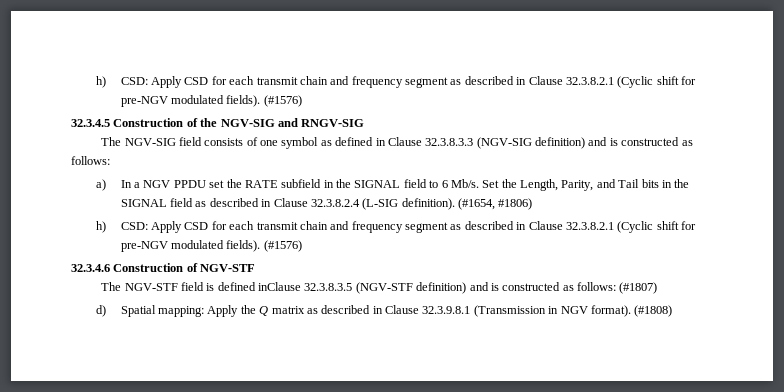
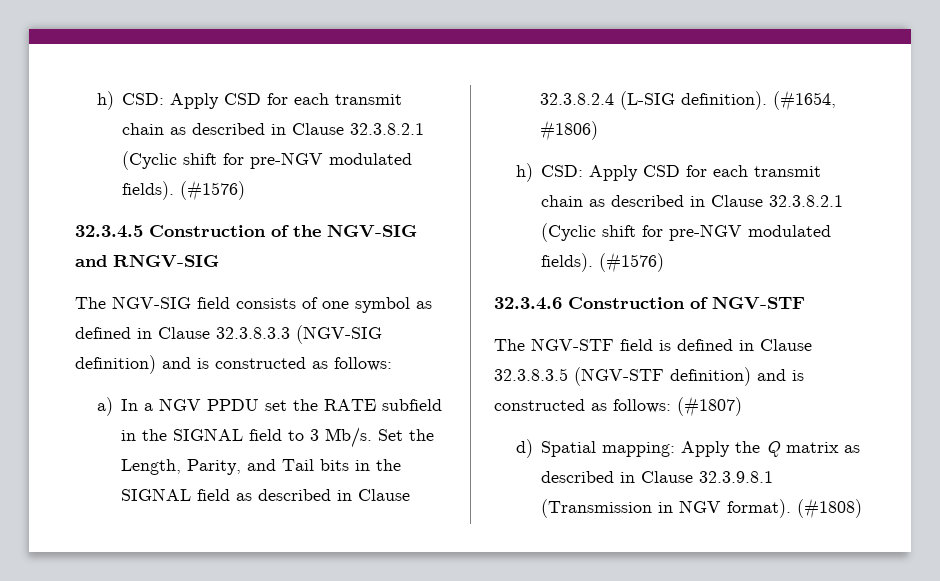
[95,76,448,88] h) CSD: Apply CSD for each transmit chain and frequency segment -> [96,91,403,110] [122,123,165,135] h) CSD: Apply CSD for each transmit chain
[441,180,448,188] 6 -> [310,429,320,441] 3
[330,221,448,233] and frequency segment -> (584, 201) none
[258,282,302,291] inClause -> [739,339,812,351] in Clause

